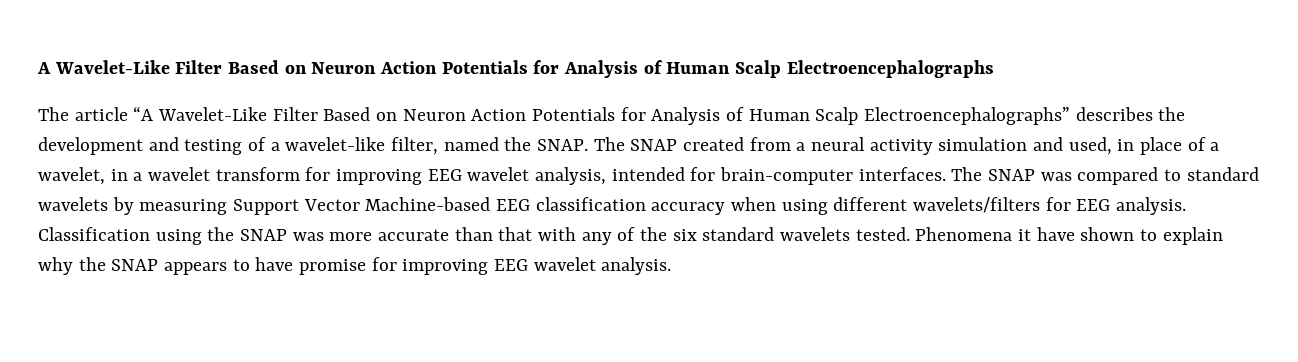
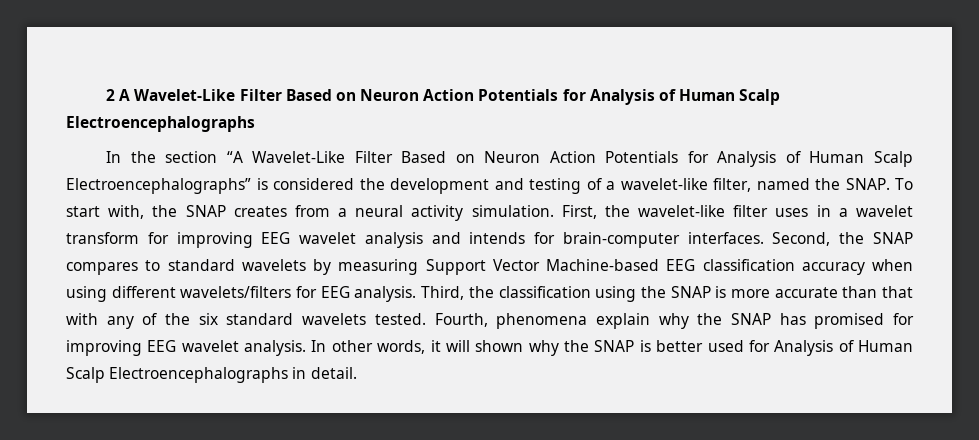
(37, 68) none -> [105,89,115,101] 2
[38,107,128,121] The article -> [105,151,218,163] In the section
[1075,107,1153,121] describes -> [256,178,354,190] is considered
[593,137,1220,155] [38,167,105,185] The SNAP created from a neural activity simulation and used, in place of a wavelet, -> [895,178,913,190] [66,205,809,221] To start with, the SNAP creates from a neural activity simulation. First, the wavelet-like filter uses
[535,167,1159,185] analysis, intended for brain-computer interfaces. The SNAP was compared -> [364,232,913,248] [66,262,138,275] analysis and intends for brain-computer interfaces. Second, the SNAP compares
[38,227,150,241] Classification -> [421,286,591,300] Third, the classification
[292,232,324,241] was -> [715,286,727,298] is
[915,227,1223,245] [38,257,367,275] Phenomena it have shown to explain why the SNAP appears to have promise -> [434,313,885,329] Fourth, phenomena explain why the SNAP has promised
(672, 266) none -> [311,340,913,356] [66,367,357,383] In other words, it will shown why the SNAP is better used for Analysis of Human Scalp Electroencephalographs in detail.

